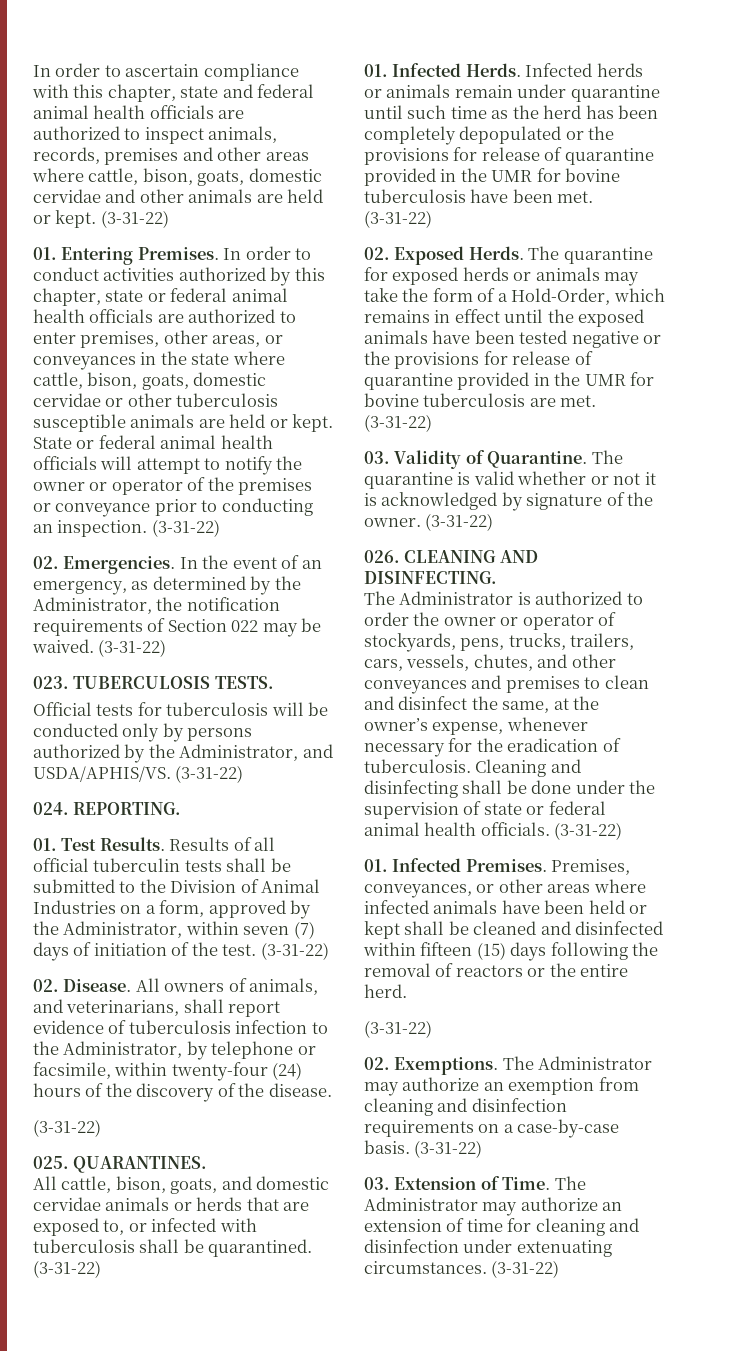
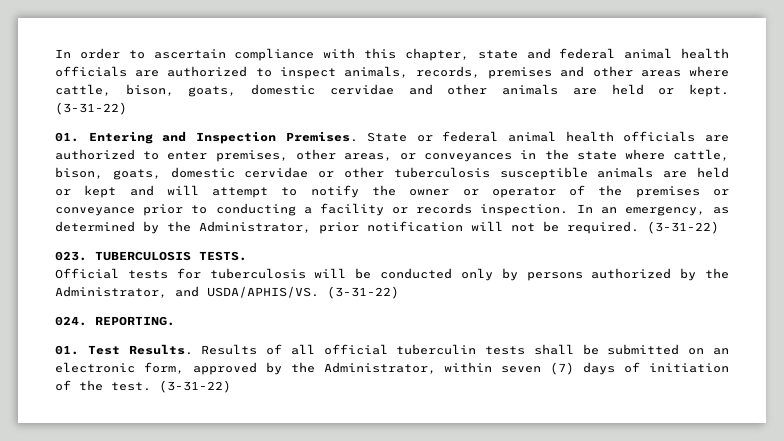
[137,246,312,260] [33,267,325,286] [33,288,144,306] Premises. In order to conduct activities authorized by this chapter, state -> [162,131,408,144] and Inspection Premises. State
[292,414,334,432] [33,435,273,449] [33,456,97,470] kept. State or federal animal health officials -> [84,185,154,198] kept and
[33,519,220,537] [33,555,300,574] an inspection. (3-31-22) // 02. Emergencies. In the event of -> [303,203,593,216] a facility or records inspection. In
[156,597,280,611] [33,618,322,637] [32,639,94,653] the notification requirements of Section 022 may be waived. -> [319,221,639,234] prior notification will not be required.
[119,879,321,893] [33,900,156,914] to the Division of Animal Industries on a -> [688,348,729,355] [55,362,135,373] on an electronic
[33,978,319,995] [33,999,281,1017] [33,1020,328,1034] [33,1041,316,1060] [33,1062,303,1081] [33,1083,332,1102] [33,1119,101,1137] [33,1156,208,1173] [33,1176,330,1194] [33,1197,310,1211] [33,1218,257,1236] [33,1239,313,1257] [33,1260,101,1278] [364,63,643,77] [364,84,660,102] [364,105,659,119] [364,126,615,145] [364,147,654,165] [364,168,621,186] [364,189,594,203] [364,210,432,228] [364,246,653,265] [364,267,640,286] [364,288,665,305] [364,309,645,327] [364,330,662,348] [364,351,593,369] [364,372,655,390] [364,393,597,407] [364,414,432,432] [364,450,623,469] [364,471,656,489] [364,492,654,511] [364,513,494,531] [364,550,538,563] [364,571,497,584] [364,591,643,605] [364,612,617,630] [364,633,635,652] [364,654,616,671] [364,675,649,694] [364,696,600,713] [364,717,588,735] [364,738,621,757] [364,759,581,777] [364,780,656,798] [364,801,606,819] [364,822,623,840] [364,858,631,875] [364,879,646,898] [364,900,648,914] [364,921,664,939] [363,942,659,961] [364,963,629,977] [364,984,407,998] [364,1020,432,1038] [364,1056,653,1075] [364,1077,639,1096] [364,1098,567,1116] [364,1119,620,1138] [364,1140,483,1158] [364,1176,586,1190] [364,1197,623,1216] [364,1218,640,1236] [364,1239,612,1257] [364,1260,560,1278] // 02. Disease. All owners of animals, and veterinarians, shall report evidence of tuberculosis infection to the Administrator, by telephone or facsimile, within twenty-four (24) hours of the discovery of the disease. // (3-31-22) // 025. QUARANTINES. // All cattle, bison, goats, and domestic cervidae animals or herds that are exposed to, or infected with tuberculosis shall be quarantined. (3-31-22) // 01. Infected Herds. Infected herds or animals remain under quarantine until such time as the herd has been completely depopulated or the provisions for release of quarantine provided in the UMR for bovine tuberculosis have been met. (3-31-22) // 02. Exposed Herds. The quarantine for exposed herds or animals may take the form of a Hold-Order, which remains in effect until the exposed animals have been tested negative or the provisions for release of quarantine provided in the UMR for bovine tuberculosis are met. (3-31-22) // 03. Validity of Quarantine. The quarantine is valid whether or not it is acknowledged by signature of the owner. (3-31-22) // 026. CLEANING AND DISINFECTING. // The Administrator is authorized to order the owner or operator of stockyards, pens, trucks, trailers, cars, vessels, chutes, and other conveyances and premises to clean and disinfect the same, at the owner’s expense, whenever necessary for the eradication of tuberculosis. Cleaning and disinfecting shall be done under the supervision of state or federal animal health officials. (3-31-22) // 01. Infected Premises. Premises, conveyances, or other areas where infected animals have been held or kept shall be cleaned and disinfected within fifteen (15) days following the removal of reactors or the entire herd. // (3-31-22) // 02. Exemptions. The Administrator may authorize an exemption from cleaning and disinfection requirements on a case-by-case basis. (3-31-22) // 03. Extension of Time. The Administrator may authorize an extension of time for cleaning and disinfection under extenuating circumstances. (3-31-22) -> (231, 386) none

